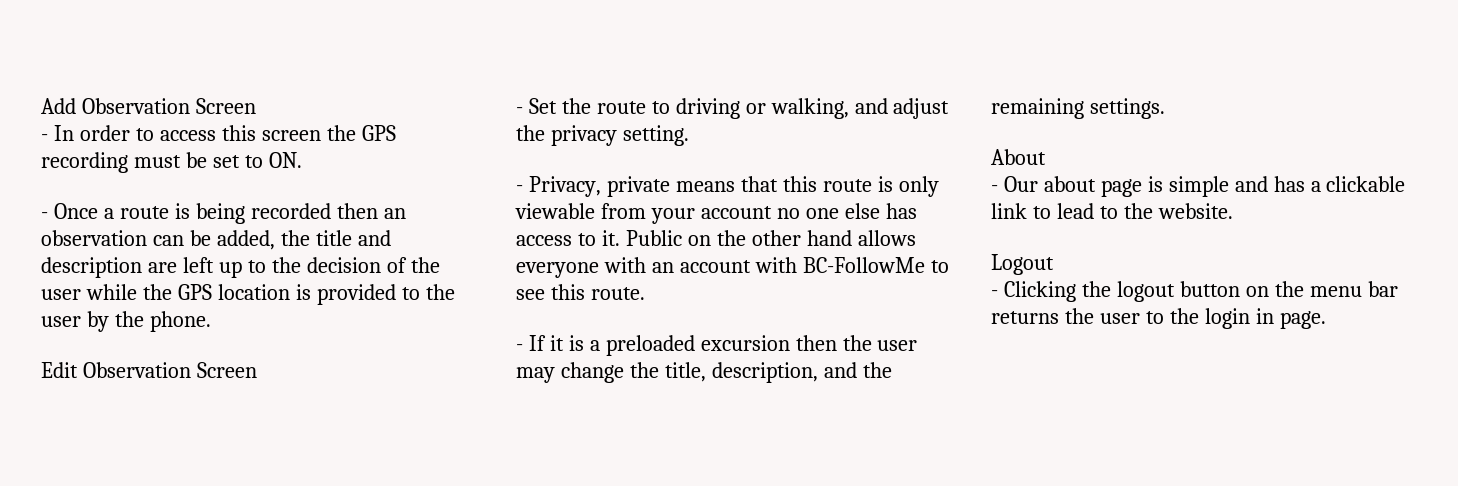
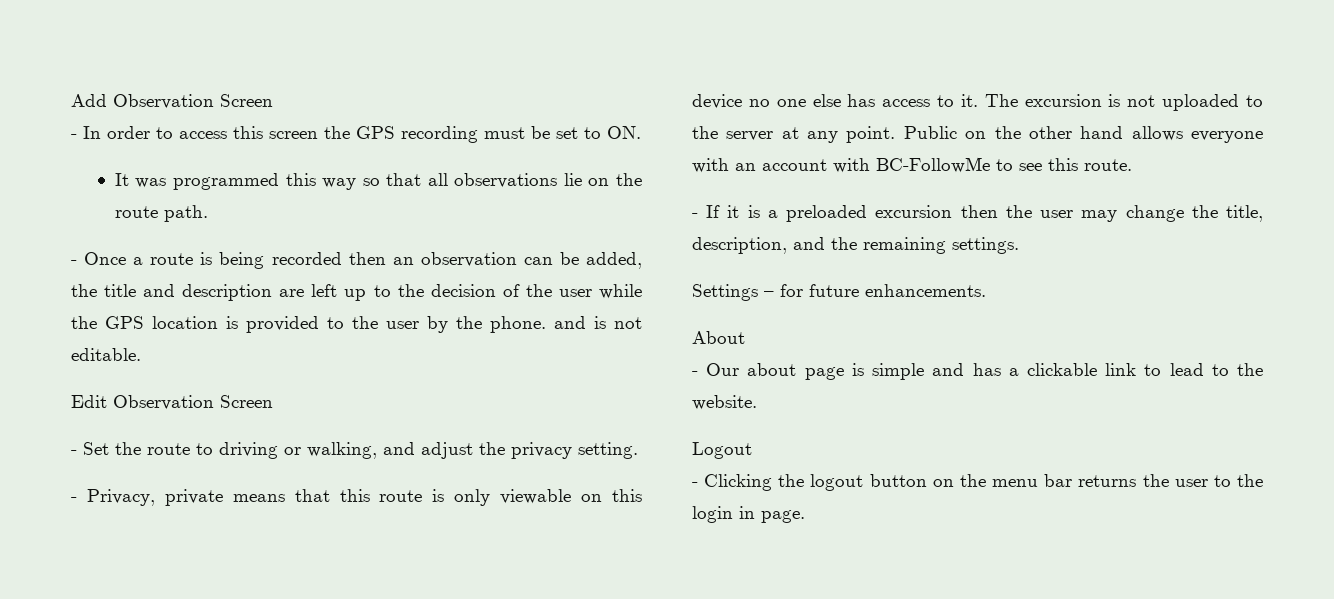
(302, 160) none -> [114,173,642,190] [114,205,208,222] // It was programmed this way so that all observations lie on the route path.
(211, 321) none -> [554,316,642,329] [71,348,141,361] and is not editable.
[600,203,772,224] from your account -> [581,489,643,502] [692,94,742,109] on this device
(620, 238) none -> [984,94,1263,111] [692,126,896,143] The excursion is not uploaded to the server at any point.
(1165, 108) none -> [692,284,986,301] // Settings – for future enhancements.

